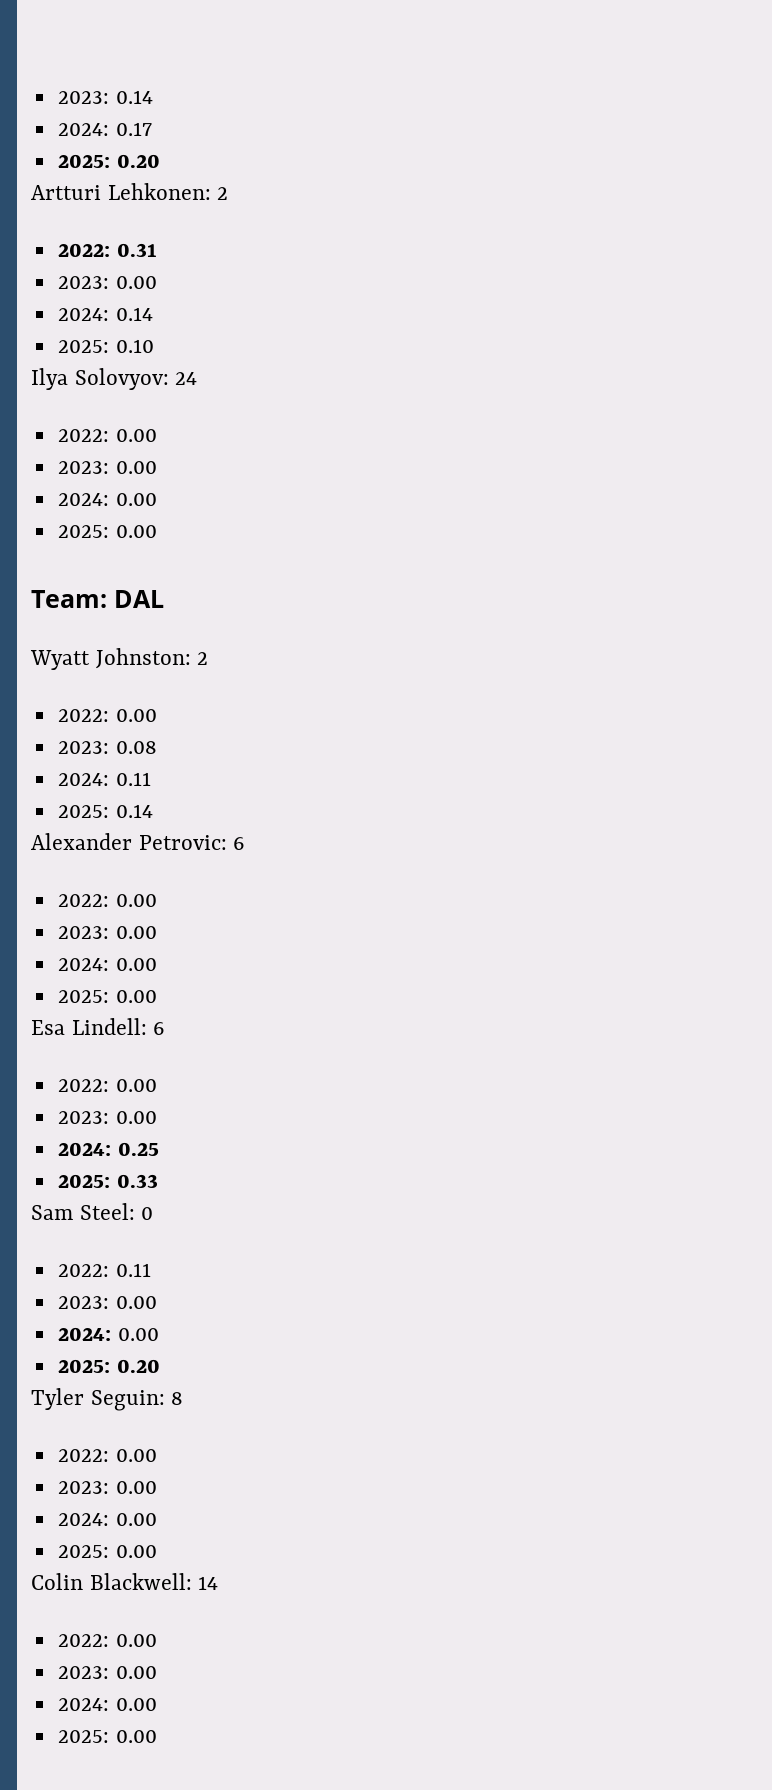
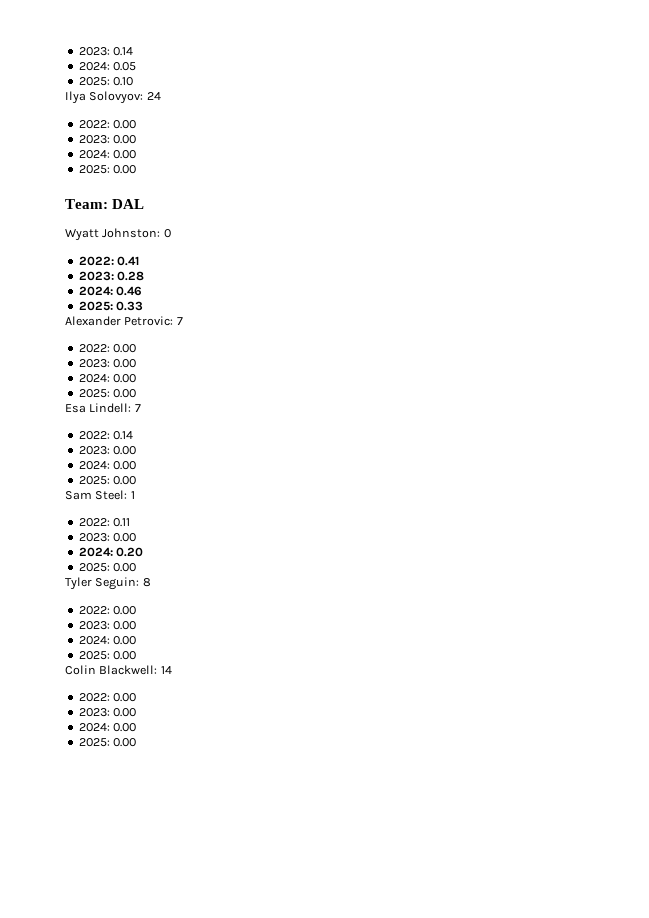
[115,122,152,136] [57,154,160,168] [31,183,229,200] [57,243,157,257] [57,276,157,289] [57,307,153,321] 0.17 // 2025: 0.20 // Artturi Lehkonen: 2 // 2022: 0.31 // 2023: 0.00 // 2024: 0.14 -> [113,62,137,71] 0.05
[197,652,209,665] [57,709,157,722] [57,741,157,754] [57,772,151,786] [57,804,153,818] 2 // 2022: 0.00 // 2023: 0.08 // 2024: 0.11 // 2025: 0.14 -> [163,229,171,238] [78,256,140,266] [78,271,145,281] [78,286,143,296] [78,301,144,311] 0 // 2022: 0.41 // 2023: 0.28 // 2024: 0.46 // 2025: 0.33
[233,837,246,850] 6 -> [176,317,183,325] 7
[153,1022,166,1035] [57,1079,157,1092] [57,1111,157,1124] [57,1142,159,1156] [57,1174,158,1188] 6 // 2022: 0.00 // 2023: 0.00 // 2024: 0.25 // 2025: 0.33 -> [134,404,141,412] [78,431,134,440] [78,446,137,455] [78,461,137,470] [78,476,137,485] 7 // 2022: 0.14 // 2023: 0.00 // 2024: 0.00 // 2025: 0.00
[141,1207,154,1220] 0 -> [130,491,135,499] 1
[117,1328,159,1341] [57,1359,160,1373] 0.00 // 2025: 0.20 -> [116,547,144,557] [78,563,137,572] 0.20 // 2025: 0.00

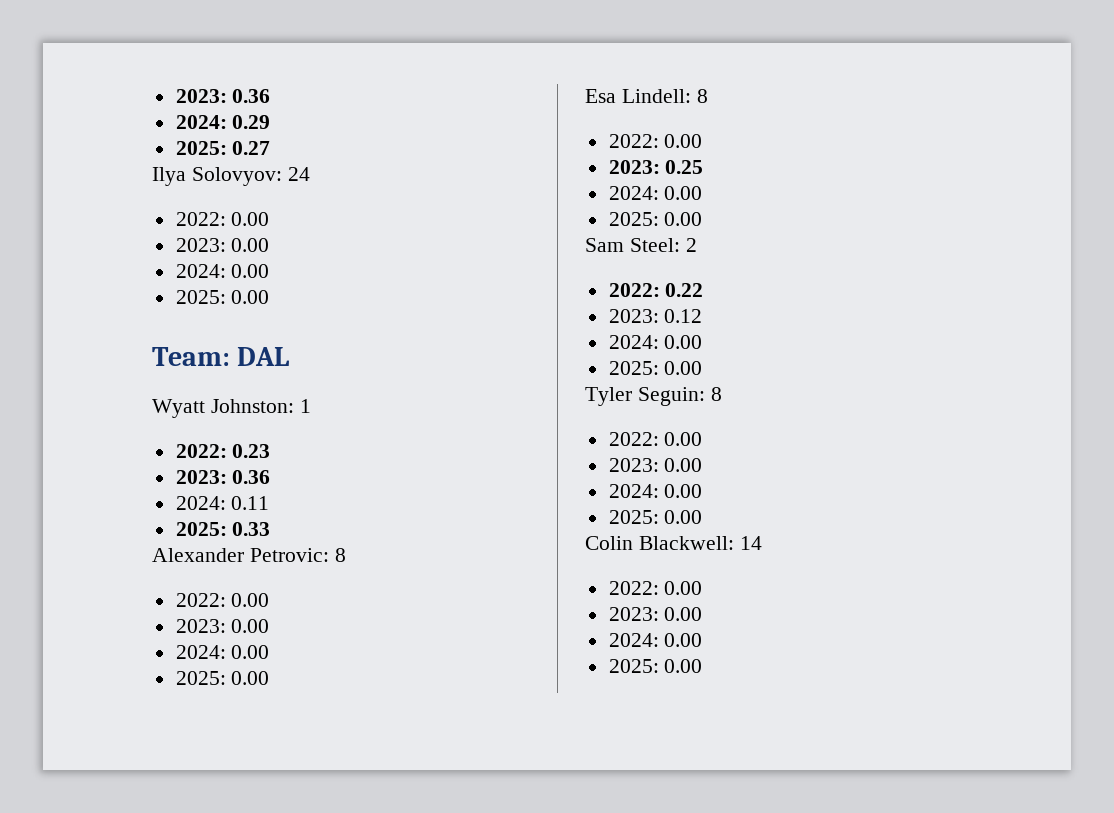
[78,47,134,56] [78,62,137,71] [78,77,134,86] 2023: 0.14 // 2024: 0.05 // 2025: 0.10 -> [175,89,271,103] [175,115,271,129] [175,141,271,155] 2023: 0.36 // 2024: 0.29 // 2025: 0.27
[163,229,171,238] [78,256,140,266] [78,271,145,281] [78,286,143,296] 0 // 2022: 0.41 // 2023: 0.28 // 2024: 0.46 -> [299,399,311,413] [175,444,271,458] [175,470,271,484] [175,496,270,510] 1 // 2022: 0.23 // 2023: 0.36 // 2024: 0.11
[176,317,183,325] 7 -> [334,548,346,562] 8
[134,404,141,412] [78,431,134,440] [78,446,137,455] 7 // 2022: 0.14 // 2023: 0.00 -> [696,89,708,103] [608,134,703,148] [608,160,704,174] 8 // 2022: 0.00 // 2023: 0.25
[130,491,135,499] [78,518,131,527] [78,533,137,542] [78,547,144,557] 1 // 2022: 0.11 // 2023: 0.00 // 2024: 0.20 -> [685,238,697,252] [608,283,704,297] [608,309,703,323] [608,335,703,349] 2 // 2022: 0.22 // 2023: 0.12 // 2024: 0.00

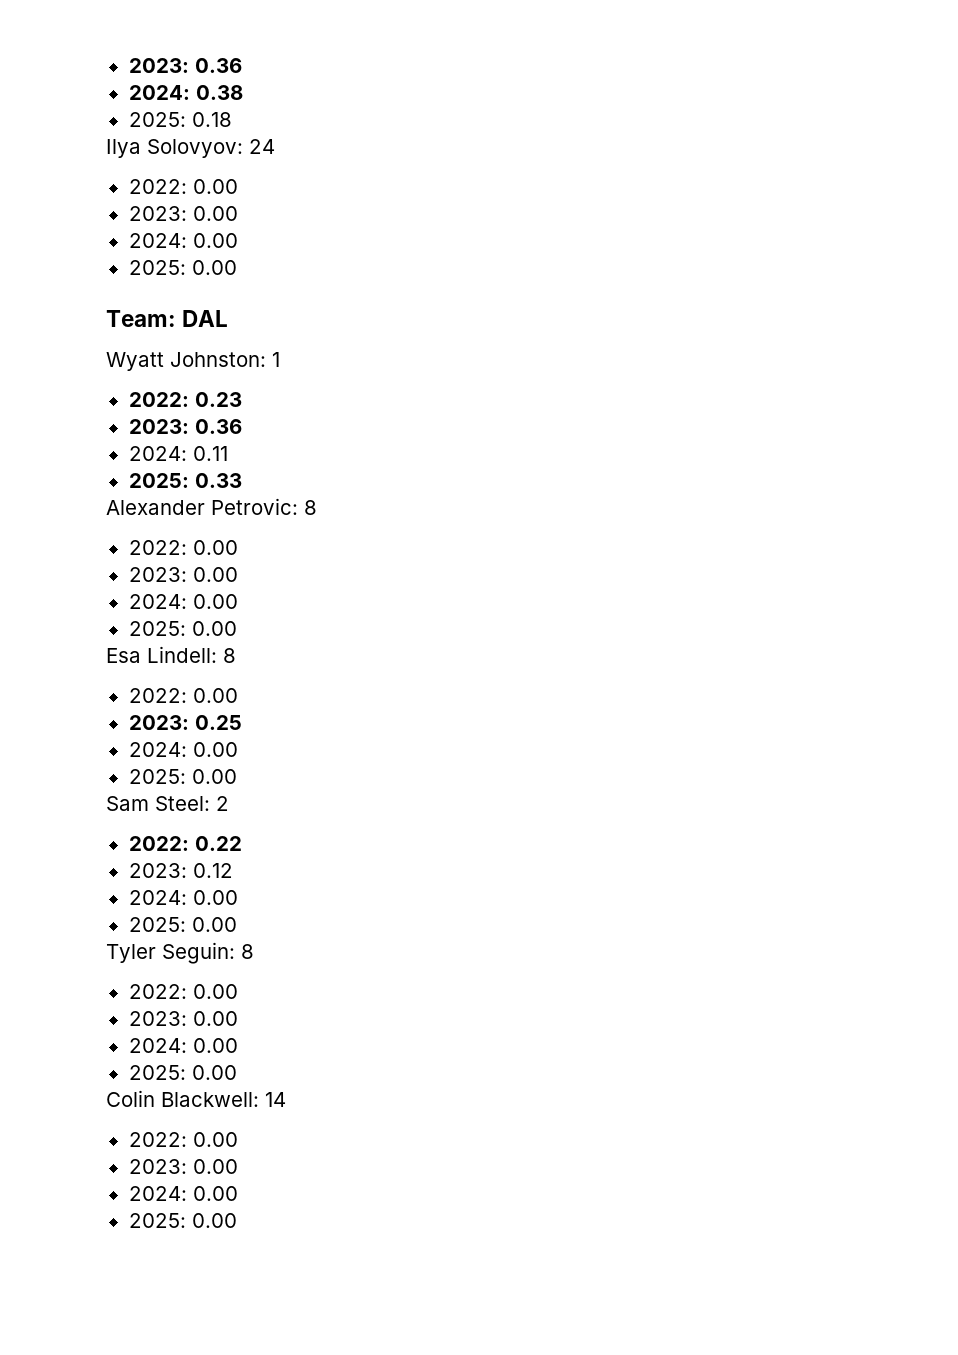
[175,89,271,103] [175,115,271,129] [175,141,271,155] 2023: 0.36 // 2024: 0.29 // 2025: 0.27 -> [128,58,242,73] [128,85,243,100] [128,112,232,127] 2023: 0.36 // 2024: 0.38 // 2025: 0.18

